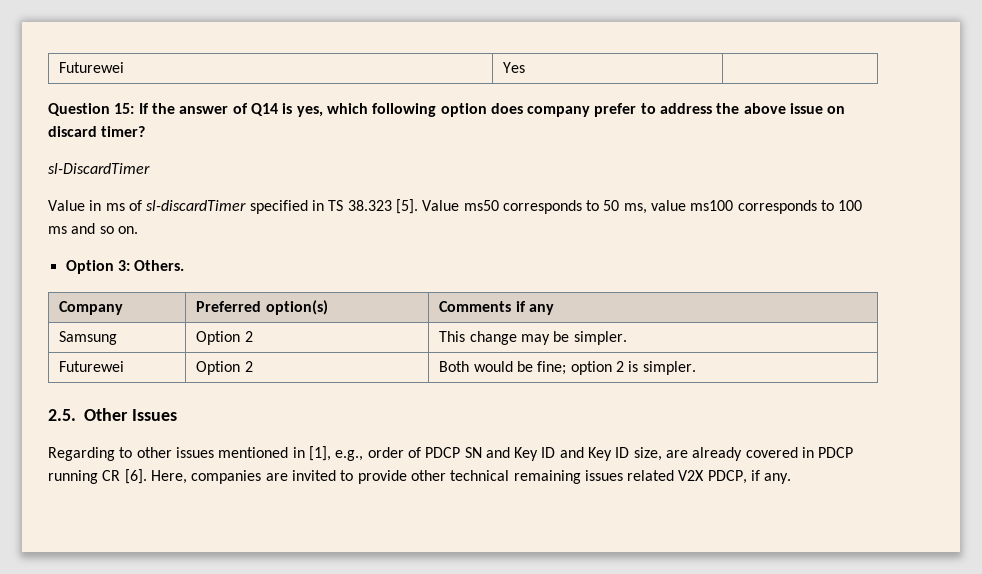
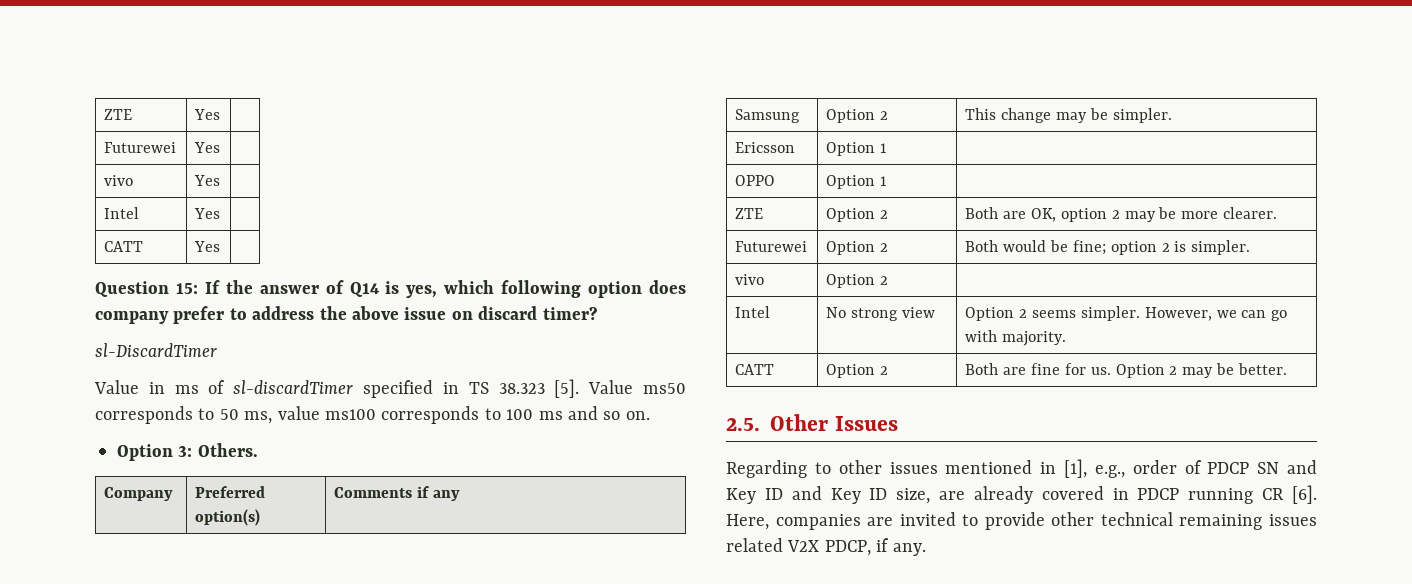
(59, 67) none -> [104,109,133,120] [194,109,221,120] ZTE | Yes | //
(526, 67) none -> [104,175,134,186] [194,175,221,186] [104,207,140,219] [194,208,221,219] [104,241,144,252] [194,241,221,252] // vivo | Yes | // Intel | Yes | // CATT | Yes |
(627, 338) none -> [735,142,796,153] [826,142,888,156] [735,175,776,186] [826,175,888,189] [735,208,764,219] [826,208,889,222] [965,207,1278,222] // Ericsson | Option 1 | // OPPO | Option 1 | // ZTE | Option 2 | Both are OK, option 2 may be more clearer.
(696, 368) none -> [735,274,765,285] [826,274,889,288] [735,306,771,318] [826,307,935,321] [965,306,1288,321] [965,330,1067,346] [735,364,775,375] [826,364,889,378] [965,363,1287,378] // vivo | Option 2 | // Intel | No strong view | Option 2 seems simpler. However, we can go with majority. // CATT | Option 2 | Both are fine for us. Option 2 may be better.

